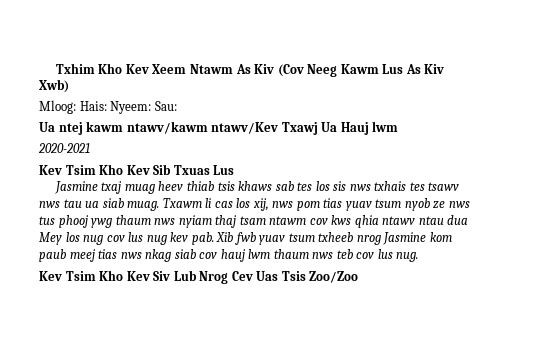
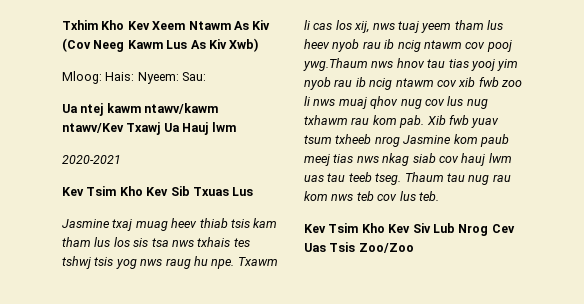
[238,181,313,191] khaws sab tes -> [253,218,278,228] [62,237,111,247] kam tham lus
(347, 186) none -> [151,238,169,247] tsa
[428,182,460,191] [39,198,160,211] tsawv nws tau ua siab muag. -> [62,256,235,269] tshwj tsis yog nws raug hu npe.
[296,198,470,211] [39,215,469,228] [39,232,80,245] pom tias yuav tsum nyob ze nws tus phooj ywg thaum nws nyiam thaj tsam ntawm cov kws qhia ntawv ntau dua Mey los -> [397,20,503,33] [304,39,512,52] [303,58,519,71] [304,77,522,90] [304,96,399,109] tuaj yeem tham lus heev nyob rau ib ncig ntawm cov pooj ywg.Thaum nws hnov tau tias yooj yim nyob rau ib ncig ntawm cov xib fwb zoo li nws muaj qhov
[170,232,189,242] kev -> [304,115,397,125] txhawm rau kom
[273,249,309,259] thaum -> [304,172,511,185] [304,191,328,201] uas tau teeb tseg. Thaum tau nug rau kom
[396,252,419,262] nug. -> [418,191,439,201] teb.

